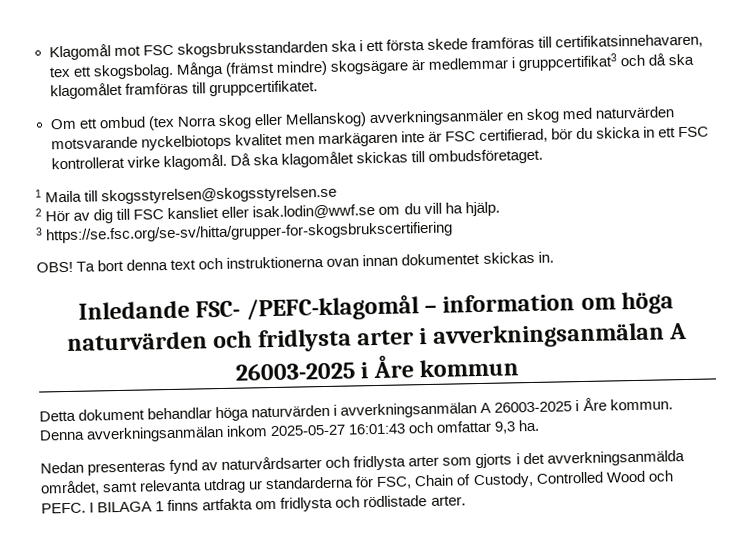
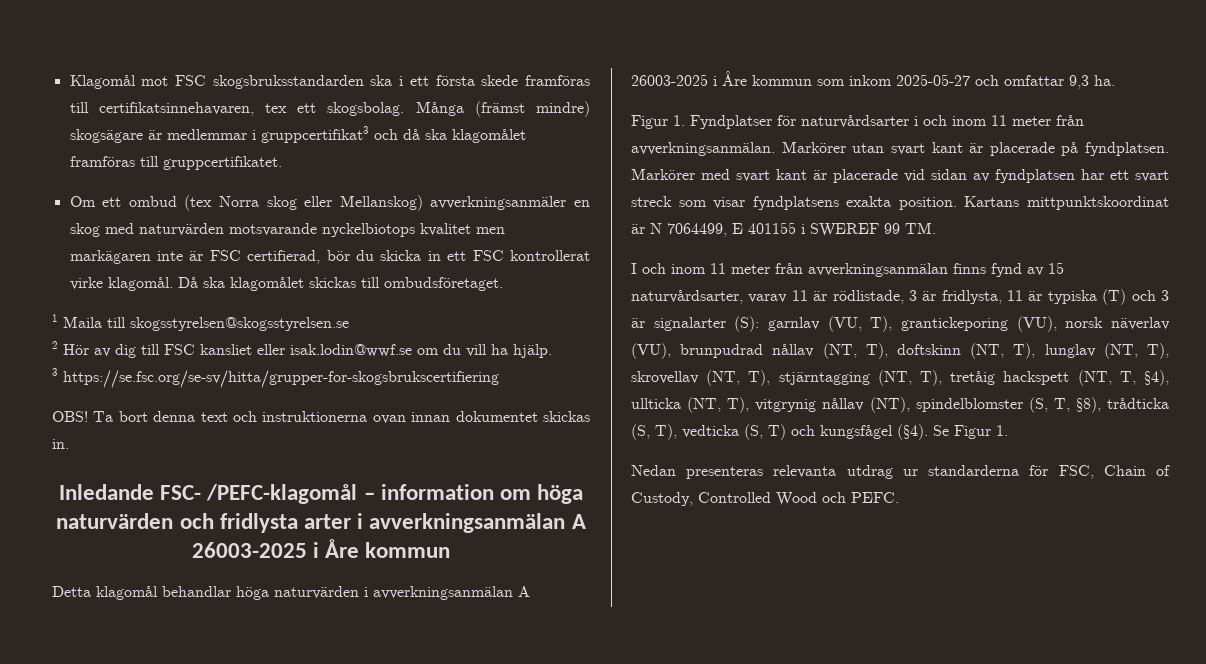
[78,408,146,421] dokument -> [96,586,158,600] klagomål
[609,398,673,411] [39,425,225,443] kommun. Denna avverkningsanmälan -> [752,75,845,86] kommun som
[348,423,407,435] 16:01:43 -> (970, 80) none
[40,450,685,476] [40,480,139,496] Nedan presenteras fynd av naturvårdsarter och fridlysta arter som gjorts i det avverkningsanmälda området, samt -> [631,115,1084,129] [631,141,1169,156] [631,168,1169,183] [631,196,1169,210] [631,222,936,237] [631,262,1064,277] [631,289,1169,305] [631,316,1170,332] [631,343,1169,359] [631,370,1169,386] [631,397,1169,413] [631,424,1008,440] [631,465,764,479] Figur 1. Fyndplatser för naturvårdsarter i och inom 11 meter från avverkningsanmälan. Markörer utan svart kant är placerade på fyndplatsen. Markörer med svart kant är placerade vid sidan av fyndplatsen har ett svart streck som visar fyndplatsens exakta position. Kartans mittpunktskoordinat är N 7064499, E 401155 i SWEREF 99 TM. // I och inom 11 meter från avverkningsanmälan finns fynd av 15 naturvårdsarter, varav 11 är rödlistade, 3 är fridlysta, 11 är typiska (T) och 3 är signalarter (S): garnlav (VU, T), grantickeporing (VU), norsk näverlav (VU), brunpudrad nållav (NT, T), doftskinn (NT, T), lunglav (NT, T), skrovellav (NT, T), stjärntagging (NT, T), tretåig hackspett (NT, T, §4), ullticka (NT, T), vitgrynig nållav (NT), spindelblomster (S, T, §8), trådticka (S, T), vedticka (S, T) och kungsfågel (§4). Se Figur 1. // Nedan presenteras
[89,495,466,513] I BILAGA 1 finns artfakta om fridlysta och rödlistade arter. -> (899, 497) none

